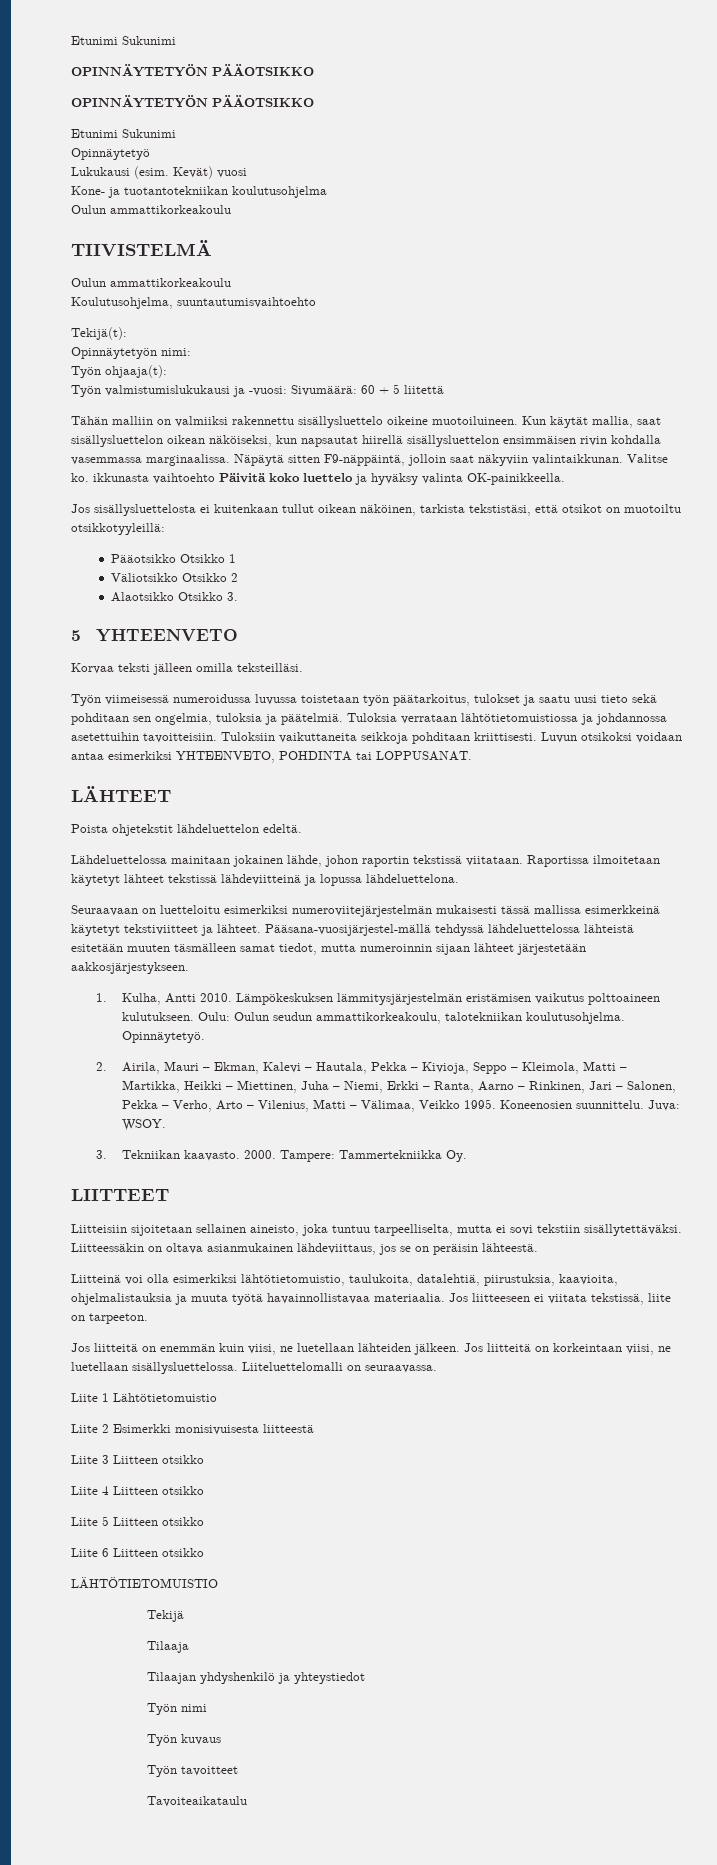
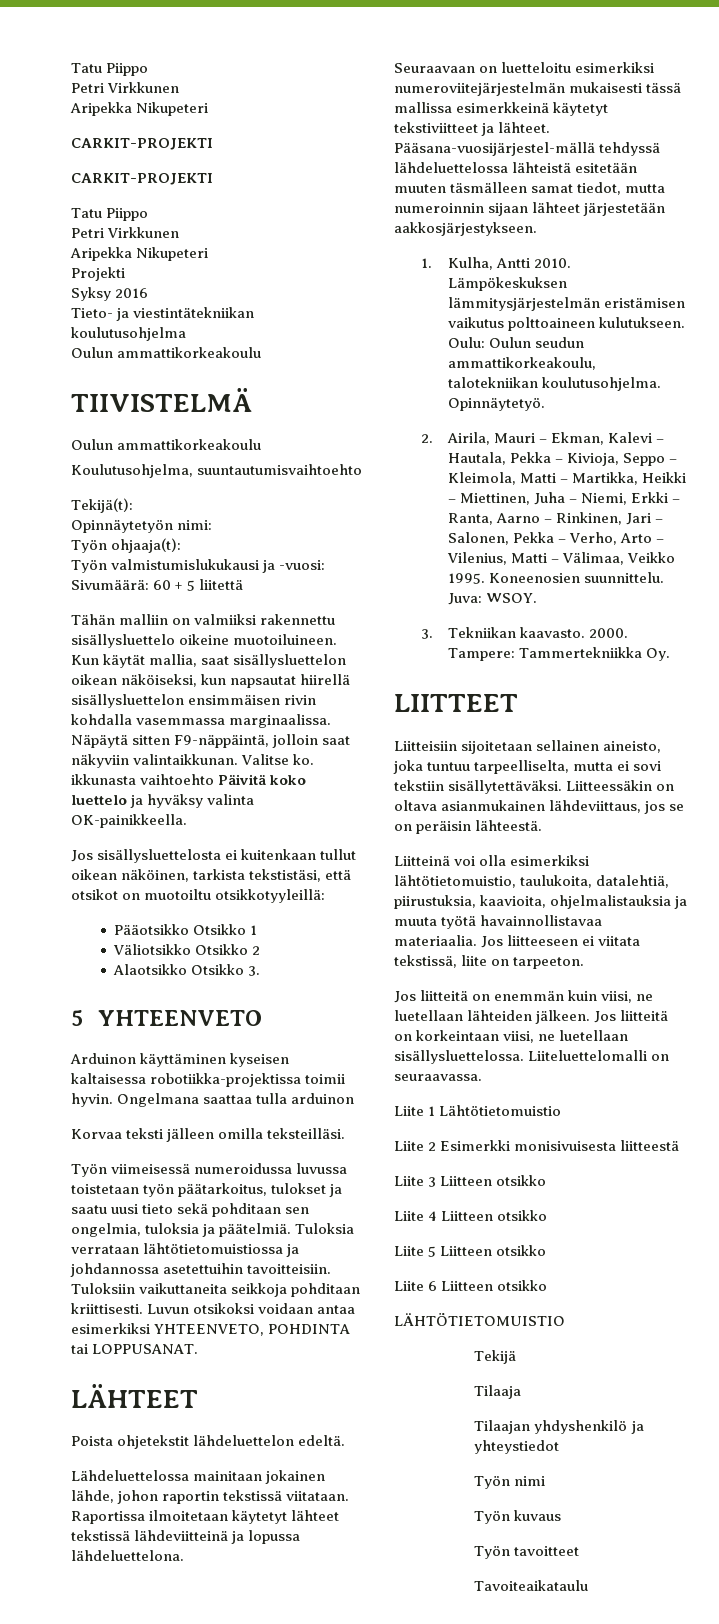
[71,36,176,45] [71,64,314,77] [71,95,314,108] [71,129,176,138] [71,148,150,160] [71,166,247,179] [71,186,228,198] Etunimi Sukunimi // OPINNÄYTETYÖN PÄÄOTSIKKO // OPINNÄYTETYÖN PÄÄOTSIKKO // Etunimi Sukunimi // Opinnäytetyö // Lukukausi (esim. Kevät) vuosi // Kone- ja tuotantotekniikan -> [71,63,149,76] [71,82,180,93] [70,102,209,116] [71,138,213,150] [71,173,213,185] [71,208,149,221] [71,227,180,238] [70,247,209,261] [71,267,125,281] [71,287,149,301] [71,307,255,321] Tatu Piippo // Petri Virkkunen // Aripekka Nikupeteri // CARKIT-PROJEKTI // CARKIT-PROJEKTI // Tatu Piippo // Petri Virkkunen // Aripekka Nikupeteri // Projekti // Syksy 2016 // Tieto- ja viestintätekniikan
(239, 635) none -> [70,1053,290,1067] [71,1073,346,1087] [71,1093,355,1107] // Arduinon käyttäminen kyseisen kaltaisessa robotiikka-projektissa toimii hyvin. Ongelmana saattaa tulla arduinon

